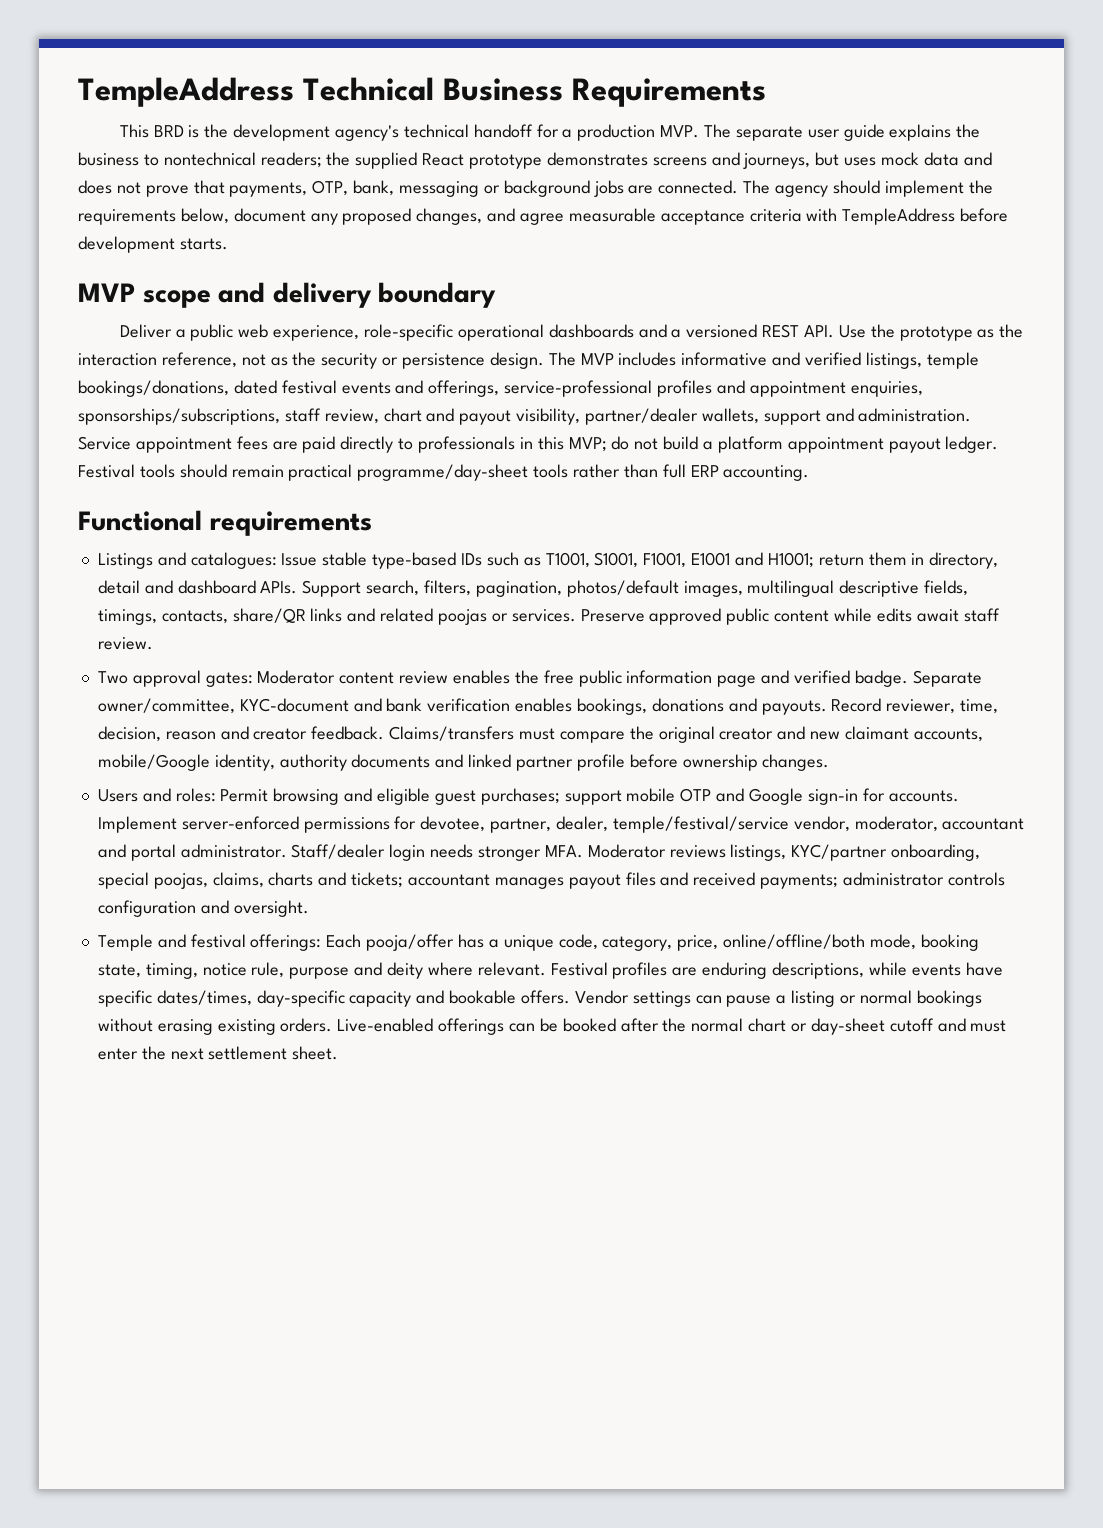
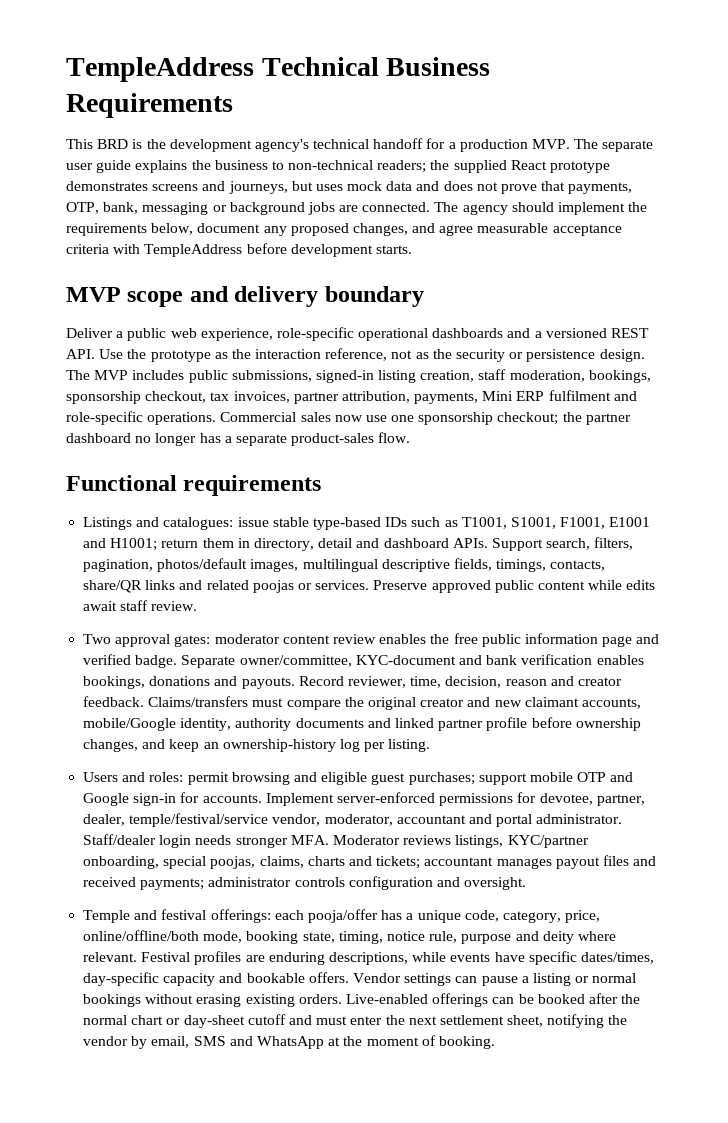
[163,152,256,166] nontechnical -> [288,160,374,170] non-technical
[681,352,979,369] [78,380,923,397] [78,408,972,425] [78,436,999,453] [78,464,810,481] informative and verified listings, temple bookings/donations, dated festival events and offerings, service-professional profiles and appointment enquiries, sponsorships/subscriptions, staff review, chart and payout visibility, partner/dealer wallets, support and administration. Service appointment fees are paid directly to professionals in this MVP; do not build a platform appointment payout ledger. Festival tools should remain practical programme/day-sheet tools rather than full ERP accounting. -> [188,369,651,383] [66,390,637,404] [66,411,631,425] [66,432,411,446] public submissions, signed-in listing creation, staff moderation, bookings, sponsorship checkout, tax invoices, partner attribution, payments, Mini ERP fulfilment and role-specific operations. Commercial sales now use one sponsorship checkout; the partner dashboard no longer has a separate product-sales flow.
[281,553,318,566] Issue -> [237,517,269,527] issue
[257,670,336,684] Moderator -> [214,634,280,644] moderator
[762,754,830,771] changes. -> [83,739,431,752] changes, and keep an ownership-history log per listing.
[220,789,269,802] Permit -> [187,772,229,785] permit
[326,934,362,948] Each -> [274,910,304,920] each
[292,1046,339,1060] sheet. -> [507,1014,628,1028] [83,1035,495,1049] sheet, notifying the vendor by email, SMS and WhatsApp at the moment of booking.

